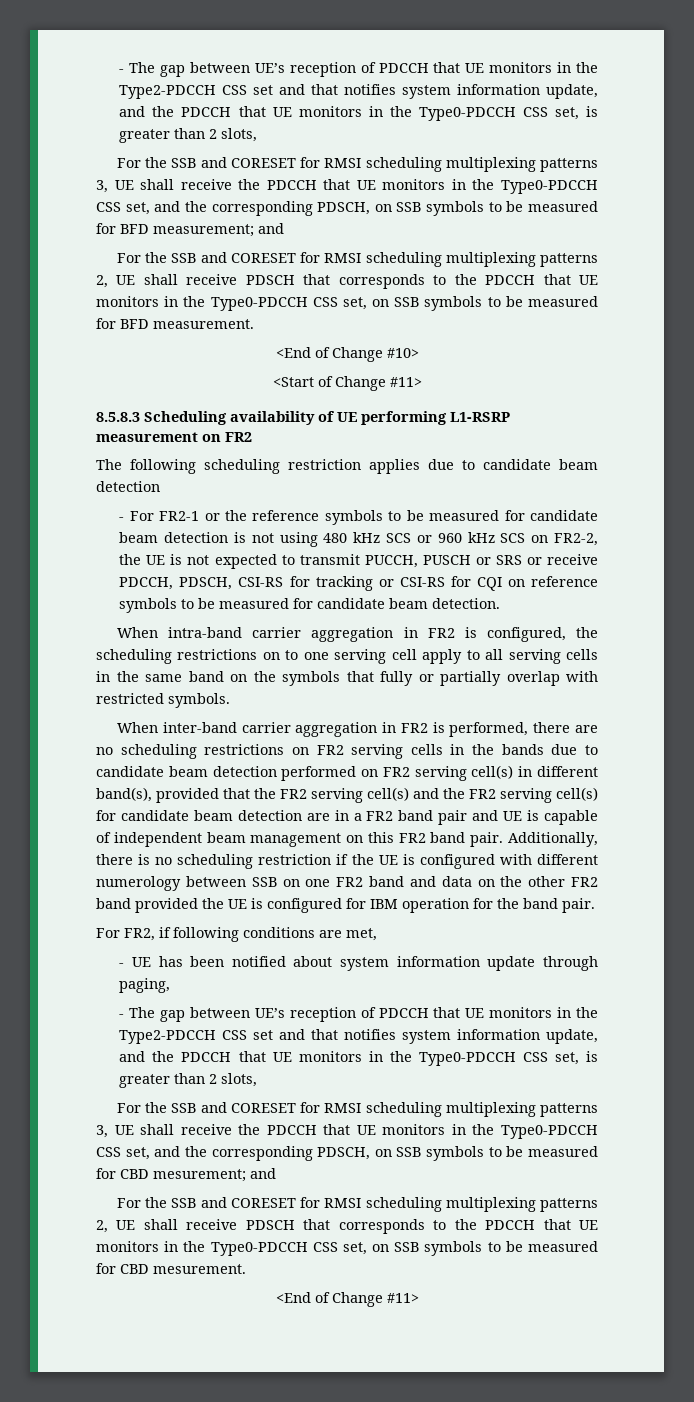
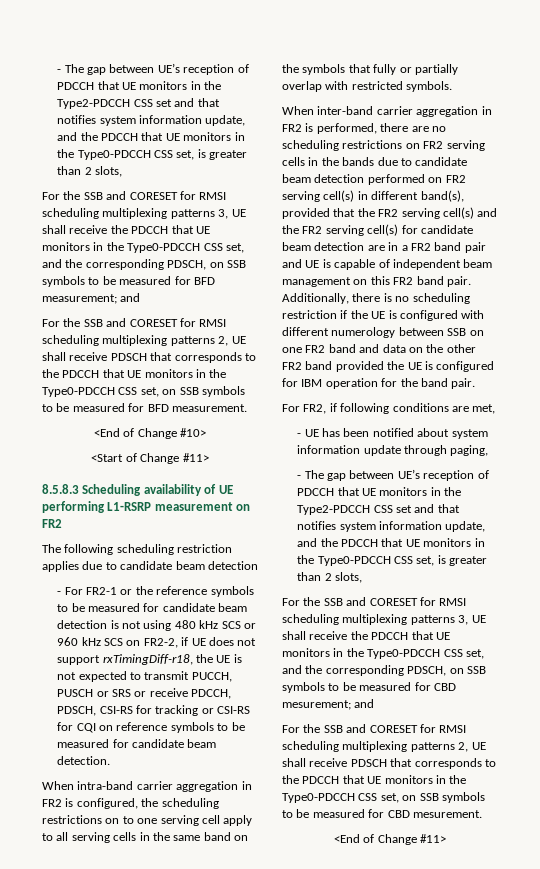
(599, 539) none -> [181,637,257,646] [57,654,193,665] if UE does not support rxTimingDiff-r18,

